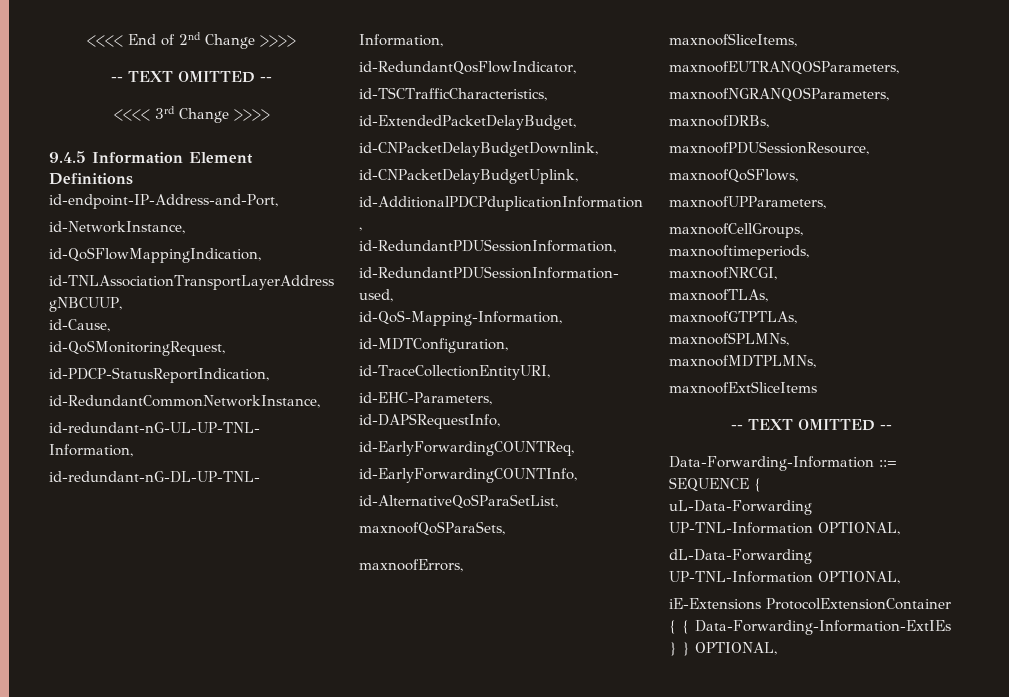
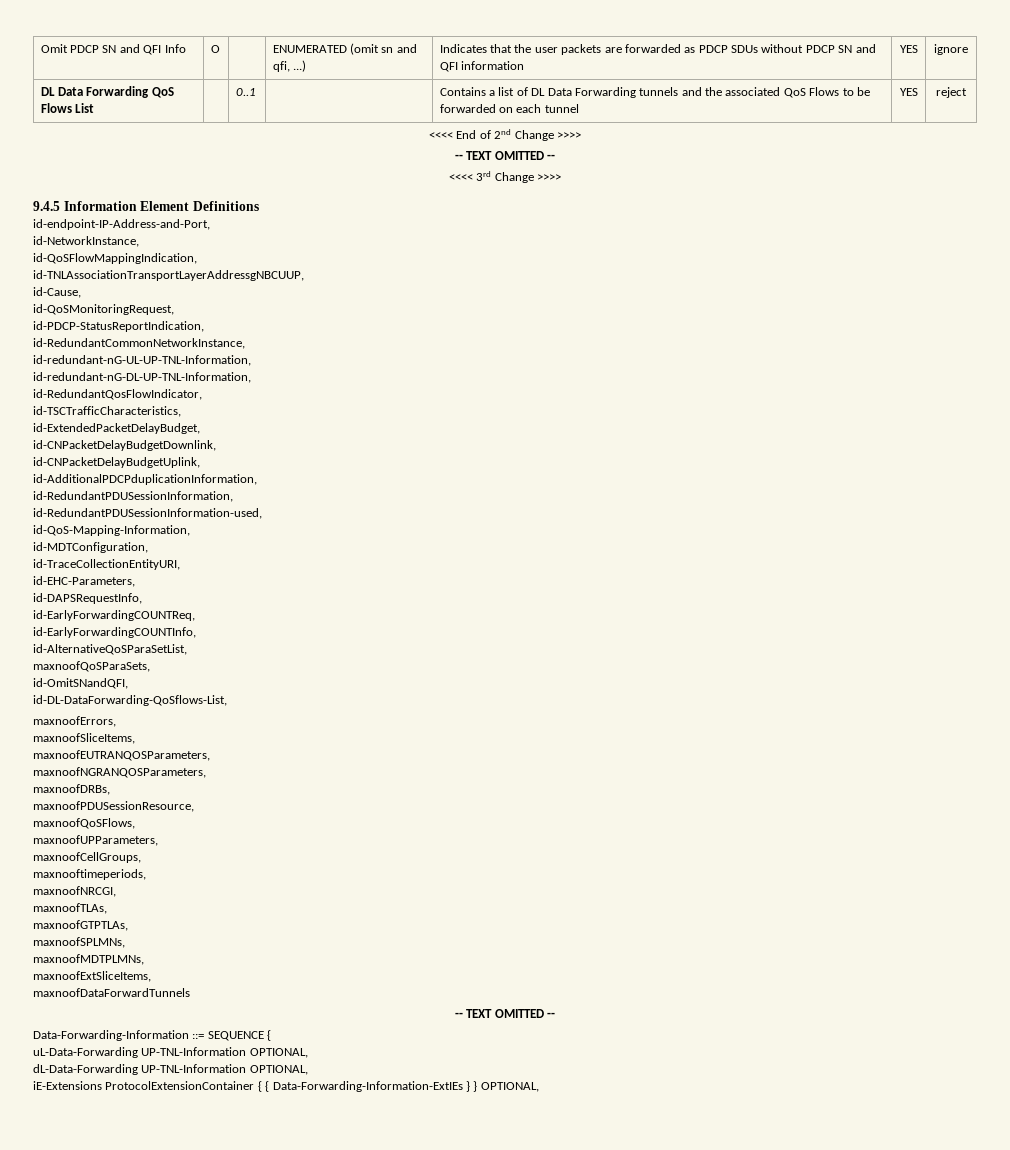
(87, 41) none -> [40,44,186,55] [210,45,220,53] [272,43,417,55] [272,60,307,72] [439,44,876,55] [439,61,525,72] [899,45,918,53] [934,44,968,55] [40,86,174,98] [40,103,95,113] [235,88,256,96] [439,87,870,98] [439,104,579,113] [899,88,918,96] [936,87,967,98] Omit PDCP SN and QFI Info | O | | ENUMERATED (omit sn and qfi, ...) | Indicates that the user packets are forwarded as PDCP SDUs without PDCP SN and QFI information | YES | ignore // DL Data Forwarding QoS Flows List | | 0..1 | | Contains a list of DL Data Forwarding tunnels and the associated QoS Flows to be forwarded on each tunnel | YES | reject //
(505, 528) none -> [33,678,128,689] [33,695,227,706] // id-OmitSNandQFI, // id-DL-DataForwarding-QoSflows-List,
[669,381,817,394] maxnoofExtSliceItems -> [33,971,151,982] [33,988,190,997] maxnoofExtSliceItems, // maxnoofDataForwardTunnels

